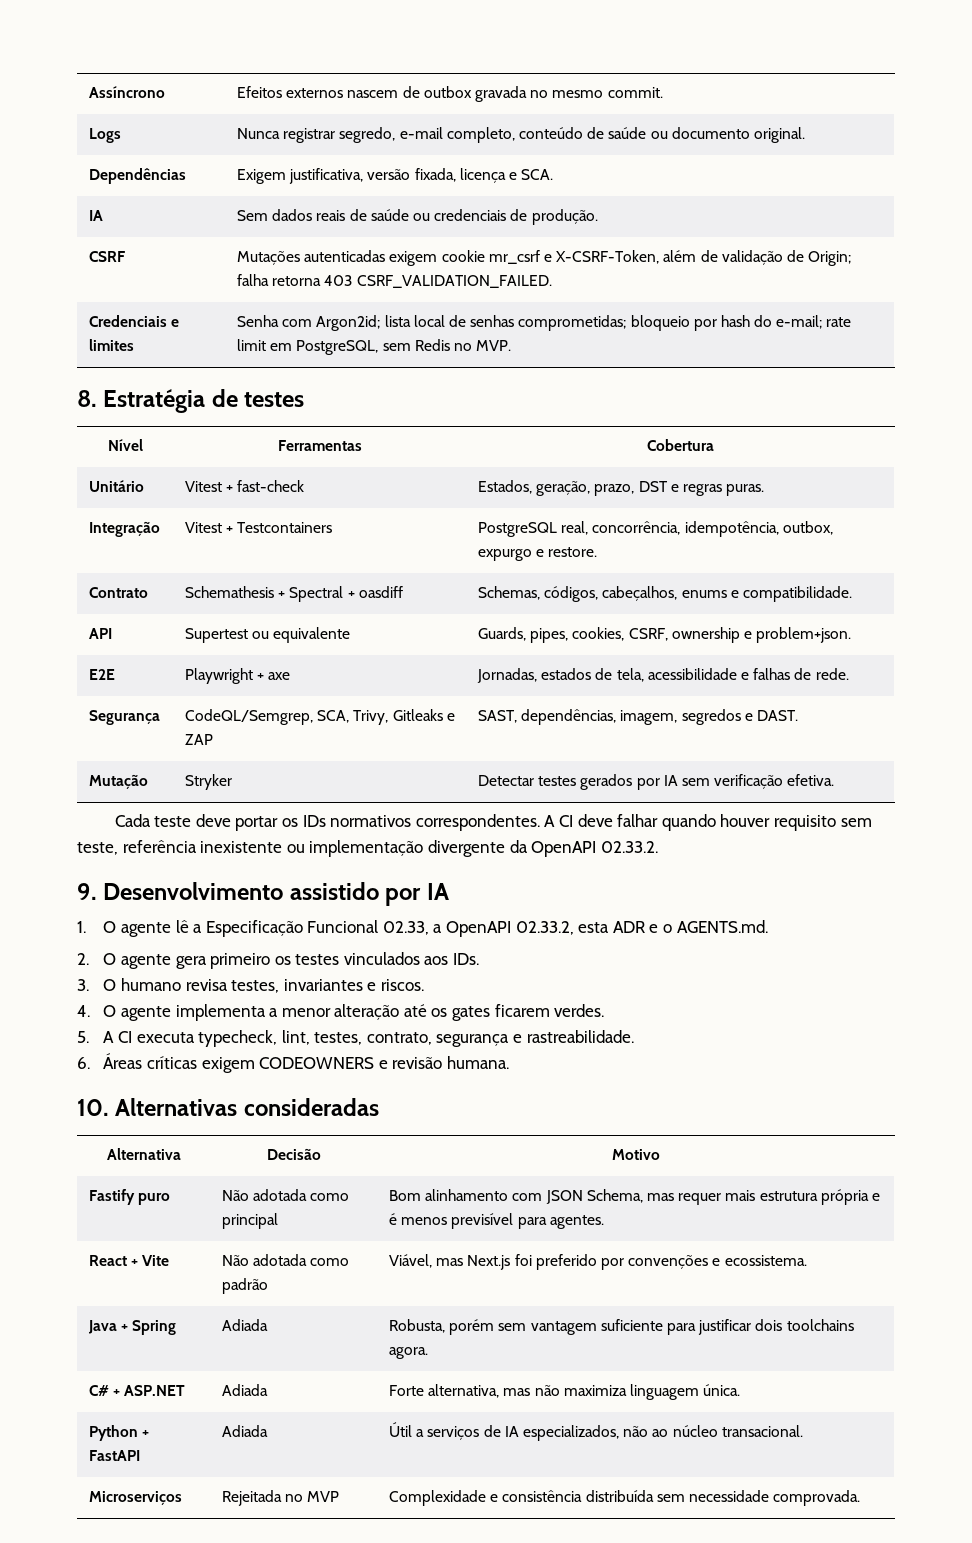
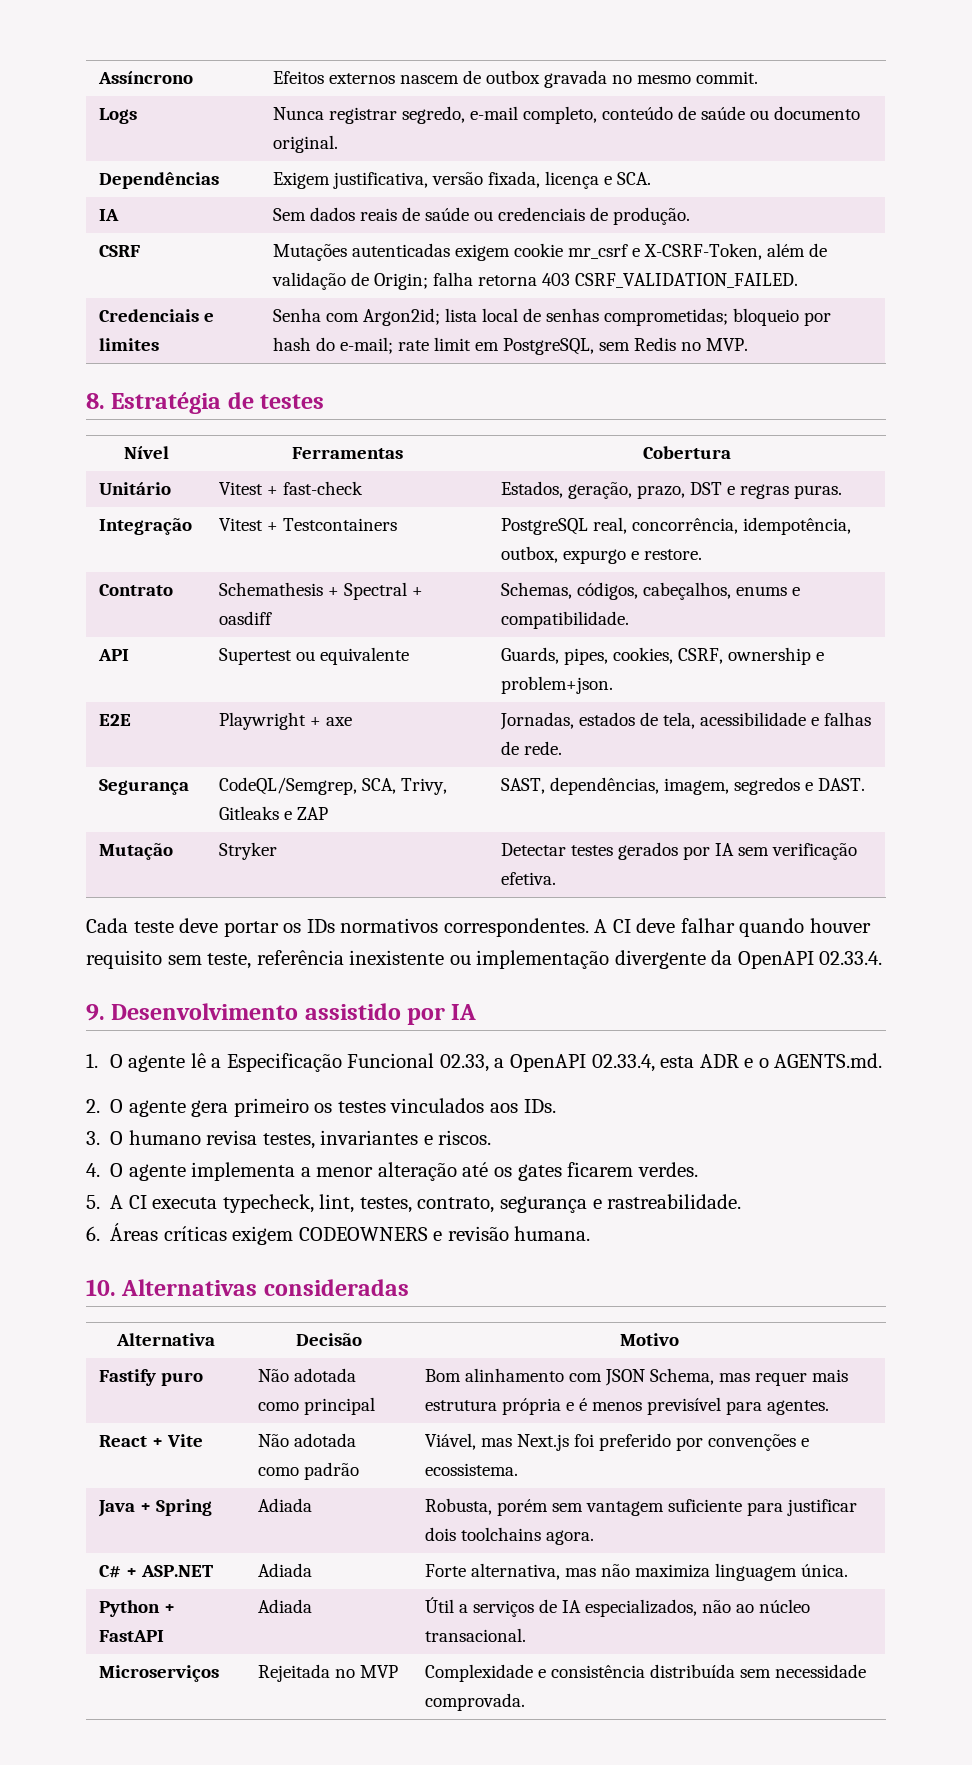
[600,841,658,853] 02.33.2. -> [819,951,883,965] 02.33.4.
[515,921,574,935] 02.33.2, -> [591,1054,655,1072] 02.33.4,

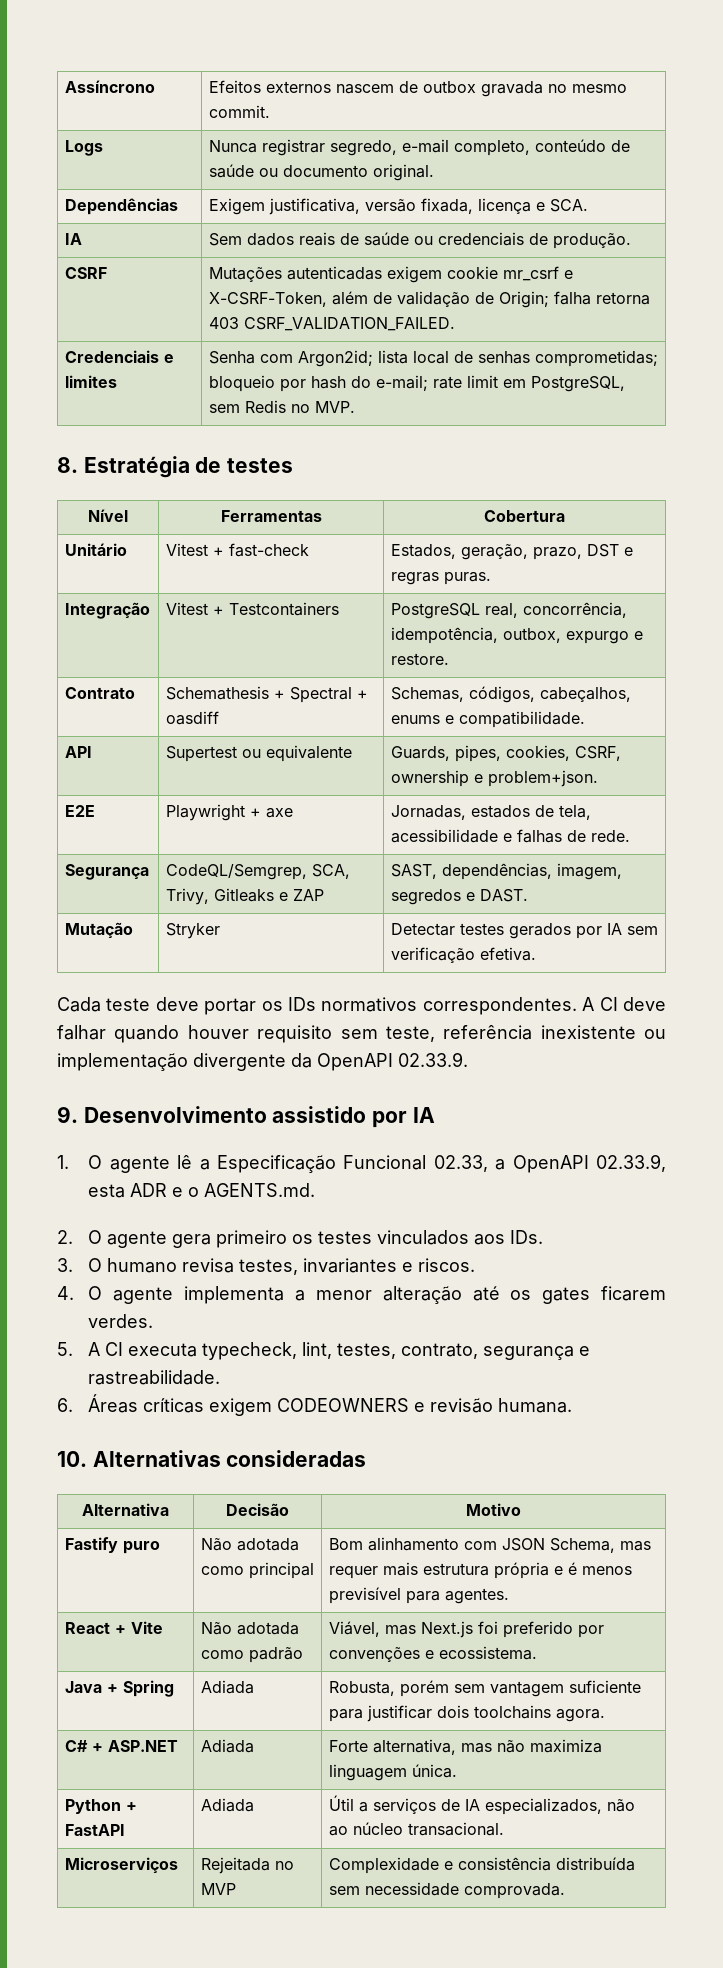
[819,951,883,965] 02.33.4. -> [398,1052,468,1067] 02.33.9.
[591,1054,655,1072] 02.33.4, -> [595,1154,666,1172] 02.33.9,

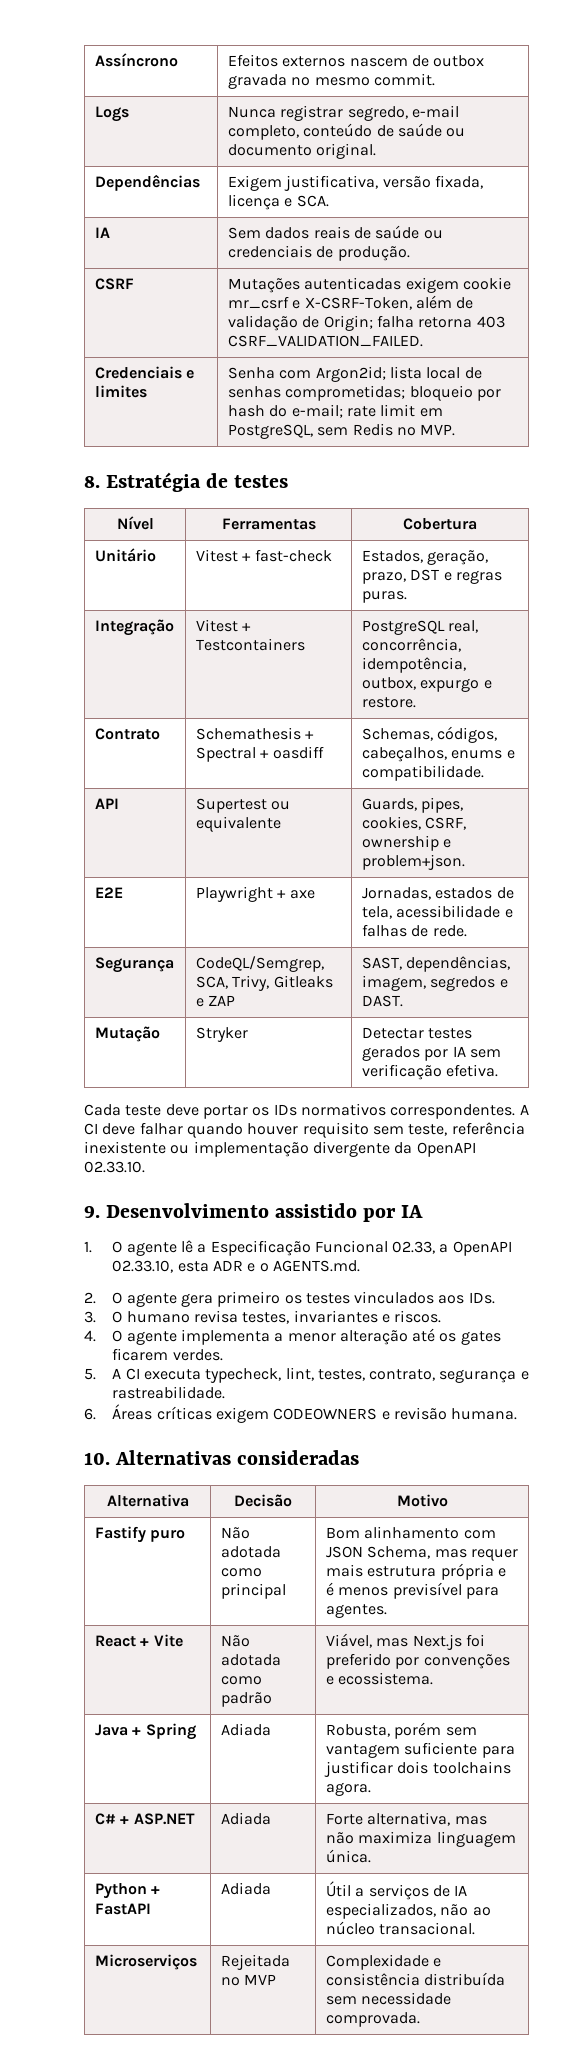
[398,1052,468,1067] 02.33.9. -> [84,1161,145,1173] 02.33.10.
[595,1154,666,1172] 02.33.9, -> [112,1260,174,1273] 02.33.10,

